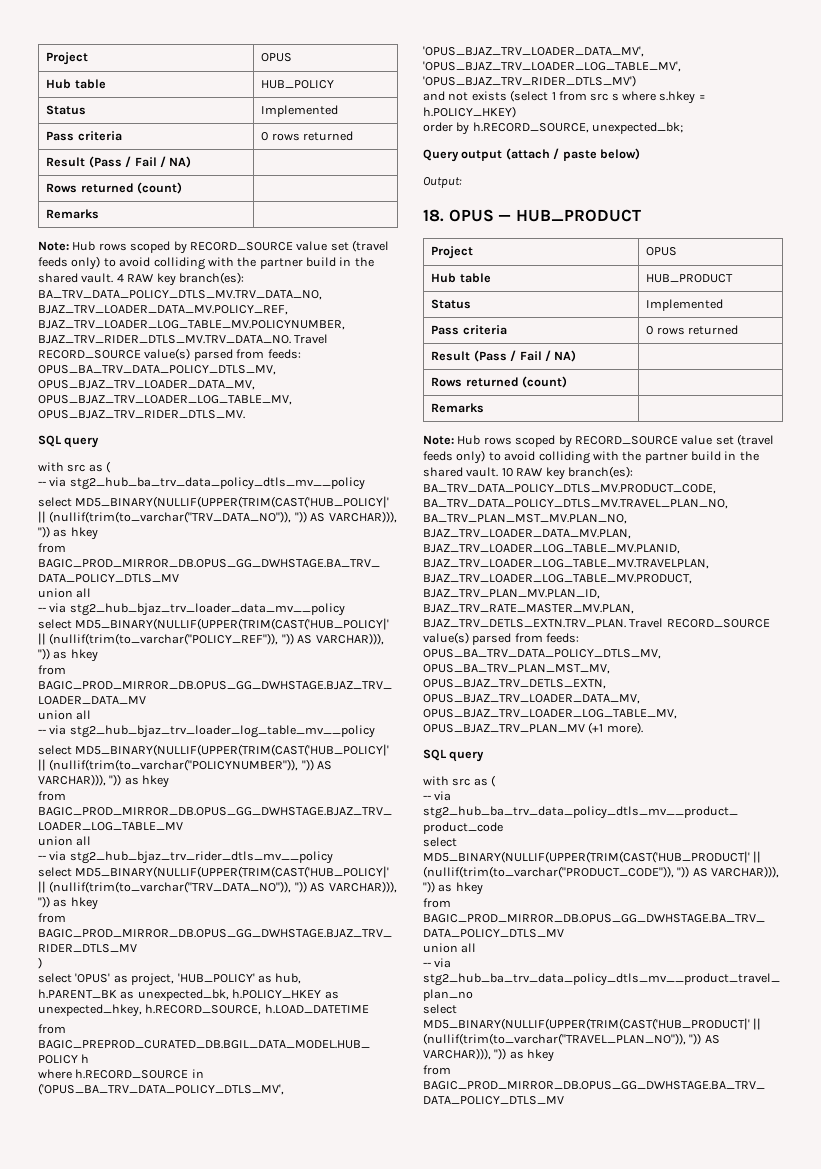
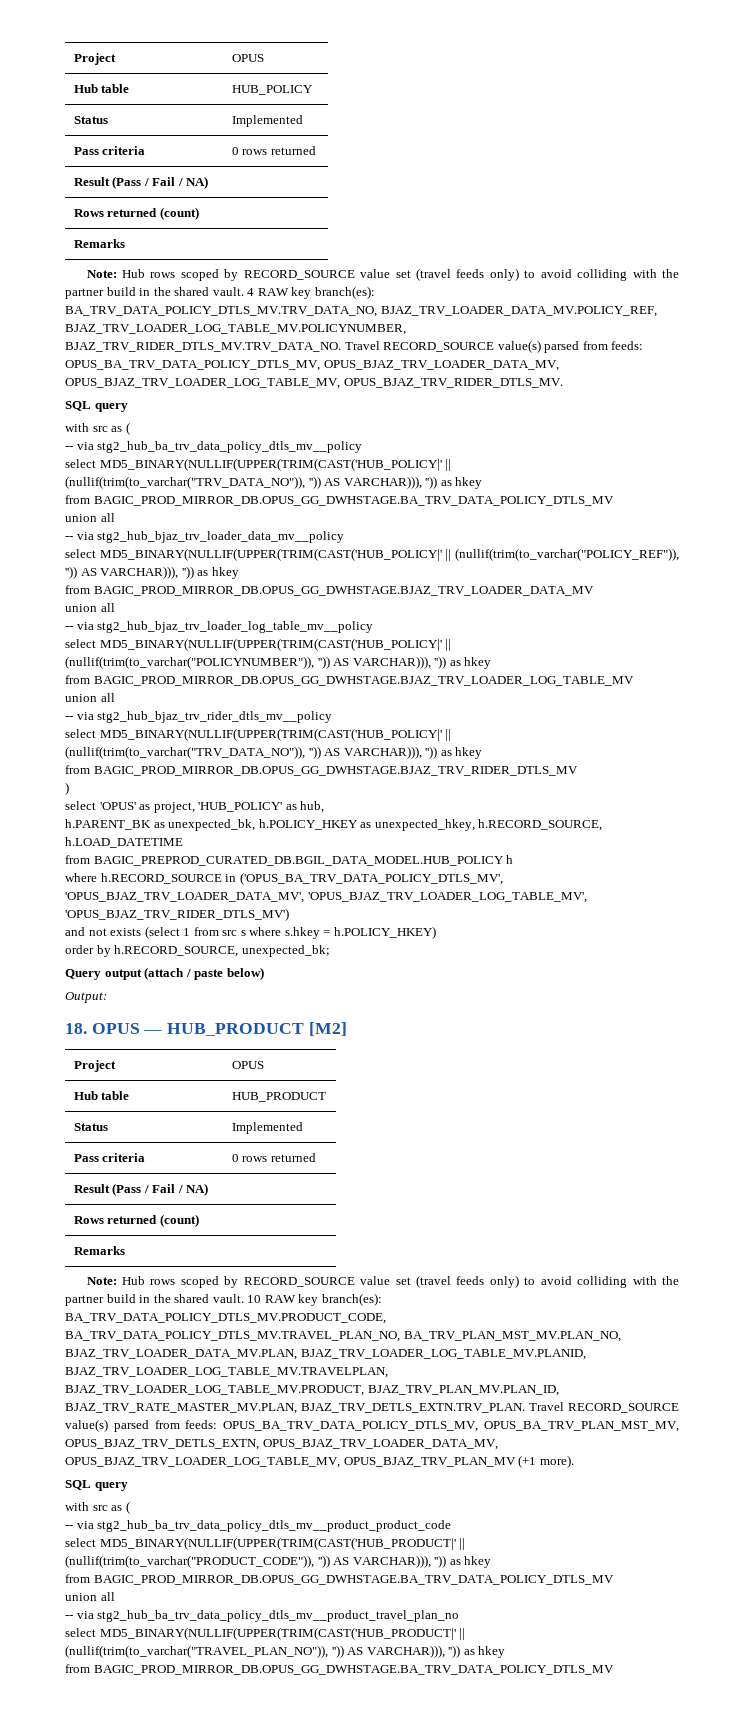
(641, 215) none -> [308,1022,347,1036] [M2]

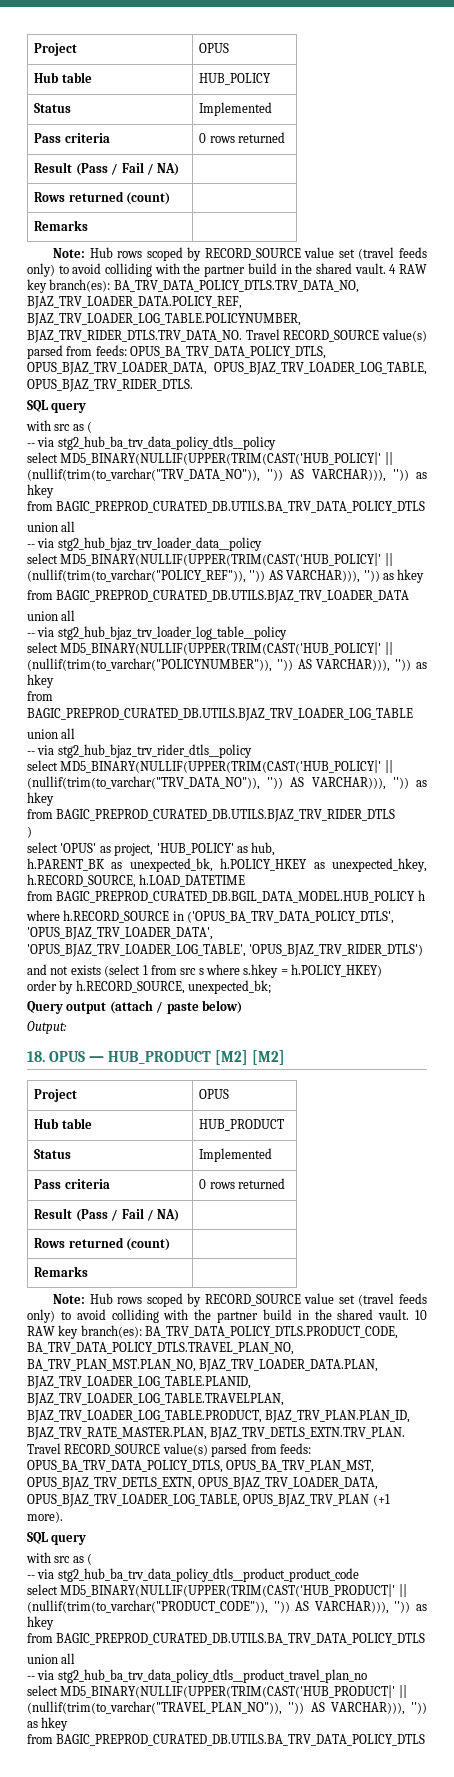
[65,306,657,317] [65,324,406,335] [65,340,644,353] [65,360,559,371] [65,378,563,389] [65,401,128,412] [65,422,130,435] [65,441,363,453] BA_TRV_DATA_POLICY_DTLS_MV.TRV_DATA_NO, BJAZ_TRV_LOADER_DATA_MV.POLICY_REF, BJAZ_TRV_LOADER_LOG_TABLE_MV.POLICYNUMBER, BJAZ_TRV_RIDER_DTLS_MV.TRV_DATA_NO. Travel RECORD_SOURCE value(s) parsed from feeds: OPUS_BA_TRV_DATA_POLICY_DTLS_MV, OPUS_BJAZ_TRV_LOADER_DATA_MV, OPUS_BJAZ_TRV_LOADER_LOG_TABLE_MV, OPUS_BJAZ_TRV_RIDER_DTLS_MV. // SQL query // with src as ( // -- via stg2_hub_ba_trv_data_policy_dtls_mv__policy -> [113,280,359,293] [27,296,242,309] [27,313,301,326] [27,329,427,343] [27,345,327,359] [27,362,427,375] [27,379,193,392] [27,400,87,413] [26,420,93,433] [27,436,276,450] BA_TRV_DATA_POLICY_DTLS.TRV_DATA_NO, BJAZ_TRV_LOADER_DATA.POLICY_REF, BJAZ_TRV_LOADER_LOG_TABLE.POLICYNUMBER, BJAZ_TRV_RIDER_DTLS.TRV_DATA_NO. Travel RECORD_SOURCE value(s) parsed from feeds: OPUS_BA_TRV_DATA_POLICY_DTLS, OPUS_BJAZ_TRV_LOADER_DATA, OPUS_BJAZ_TRV_LOADER_LOG_TABLE, OPUS_BJAZ_TRV_RIDER_DTLS. // SQL query // with src as ( // -- via stg2_hub_ba_trv_data_policy_dtls__policy
[93,496,614,506] [65,513,115,522] [65,531,345,543] BAGIC_PROD_MIRROR_DB.OPUS_GG_DWHSTAGE.BA_TRV_DATA_POLICY_DTLS_MV // union all // -- via stg2_hub_bjaz_trv_loader_data_mv__policy -> [56,501,426,513] [27,521,76,532] [27,537,262,551] BAGIC_PREPROD_CURATED_DB.UTILS.BA_TRV_DATA_POLICY_DTLS // union all // -- via stg2_hub_bjaz_trv_loader_data__policy
[93,586,594,596] [65,603,115,612] [65,621,374,633] BAGIC_PROD_MIRROR_DB.OPUS_GG_DWHSTAGE.BJAZ_TRV_LOADER_DATA_MV // union all // -- via stg2_hub_bjaz_trv_loader_log_table_mv__policy -> [56,590,410,603] [27,610,76,621] [27,626,287,640] BAGIC_PREPROD_CURATED_DB.UTILS.BJAZ_TRV_LOADER_DATA // union all // -- via stg2_hub_bjaz_trv_loader_log_table__policy
[93,676,634,686] [65,693,115,702] [65,711,333,723] BAGIC_PROD_MIRROR_DB.OPUS_GG_DWHSTAGE.BJAZ_TRV_LOADER_LOG_TABLE_MV // union all // -- via stg2_hub_bjaz_trv_rider_dtls_mv__policy -> [27,708,413,721] [27,728,76,739] [27,744,252,758] BAGIC_PREPROD_CURATED_DB.UTILS.BJAZ_TRV_LOADER_LOG_TABLE // union all // -- via stg2_hub_bjaz_trv_rider_dtls__policy
[93,766,578,776] BAGIC_PROD_MIRROR_DB.OPUS_GG_DWHSTAGE.BJAZ_TRV_RIDER_DTLS_MV -> [56,809,396,822] BAGIC_PREPROD_CURATED_DB.UTILS.BJAZ_TRV_RIDER_DTLS
[239,872,503,885] [65,892,587,903] [65,908,289,921] ('OPUS_BA_TRV_DATA_POLICY_DTLS_MV', 'OPUS_BJAZ_TRV_LOADER_DATA_MV', 'OPUS_BJAZ_TRV_LOADER_LOG_TABLE_MV', 'OPUS_BJAZ_TRV_RIDER_DTLS_MV') -> [187,911,395,924] [27,927,213,940] [27,944,424,957] ('OPUS_BA_TRV_DATA_POLICY_DTLS', 'OPUS_BJAZ_TRV_LOADER_DATA', 'OPUS_BJAZ_TRV_LOADER_LOG_TABLE', 'OPUS_BJAZ_TRV_RIDER_DTLS')
(347, 1029) none -> [251,1050,285,1065] [M2]
[65,1313,386,1324] [65,1331,621,1342] [65,1349,586,1360] [65,1367,388,1378] [65,1385,559,1396] [65,1403,297,1414] BA_TRV_DATA_POLICY_DTLS_MV.PRODUCT_CODE, BA_TRV_DATA_POLICY_DTLS_MV.TRAVEL_PLAN_NO, BA_TRV_PLAN_MST_MV.PLAN_NO, BJAZ_TRV_LOADER_DATA_MV.PLAN, BJAZ_TRV_LOADER_LOG_TABLE_MV.PLANID, BJAZ_TRV_LOADER_LOG_TABLE_MV.TRAVELPLAN, BJAZ_TRV_LOADER_LOG_TABLE_MV.PRODUCT, BJAZ_TRV_PLAN_MV.PLAN_ID, BJAZ_TRV_RATE_MASTER_MV.PLAN, -> [145,1326,399,1339] [27,1342,294,1355] [27,1359,379,1372] [27,1376,251,1389] [27,1393,284,1406] [27,1410,411,1423] [27,1427,207,1440] BA_TRV_DATA_POLICY_DTLS.PRODUCT_CODE, BA_TRV_DATA_POLICY_DTLS.TRAVEL_PLAN_NO, BA_TRV_PLAN_MST.PLAN_NO, BJAZ_TRV_LOADER_DATA.PLAN, BJAZ_TRV_LOADER_LOG_TABLE.PLANID, BJAZ_TRV_LOADER_LOG_TABLE.TRAVELPLAN, BJAZ_TRV_LOADER_LOG_TABLE.PRODUCT, BJAZ_TRV_PLAN.PLAN_ID, BJAZ_TRV_RATE_MASTER.PLAN,
[223,1421,679,1432] [65,1439,498,1450] [65,1457,516,1468] OPUS_BA_TRV_DATA_POLICY_DTLS_MV, OPUS_BA_TRV_PLAN_MST_MV, OPUS_BJAZ_TRV_DETLS_EXTN, OPUS_BJAZ_TRV_LOADER_DATA_MV, OPUS_BJAZ_TRV_LOADER_LOG_TABLE_MV, OPUS_BJAZ_TRV_PLAN_MV -> [27,1460,375,1473] [27,1477,379,1490] [27,1494,370,1507] OPUS_BA_TRV_DATA_POLICY_DTLS, OPUS_BA_TRV_PLAN_MST, OPUS_BJAZ_TRV_DETLS_EXTN, OPUS_BJAZ_TRV_LOADER_DATA, OPUS_BJAZ_TRV_LOADER_LOG_TABLE, OPUS_BJAZ_TRV_PLAN
[97,1520,452,1532] stg2_hub_ba_trv_data_policy_dtls_mv__product_product_code -> [57,1568,359,1582] stg2_hub_ba_trv_data_policy_dtls__product_product_code
[93,1575,614,1585] [65,1592,115,1601] [65,1610,460,1622] BAGIC_PROD_MIRROR_DB.OPUS_GG_DWHSTAGE.BA_TRV_DATA_POLICY_DTLS_MV // union all // -- via stg2_hub_ba_trv_data_policy_dtls_mv__product_travel_plan_no -> [56,1633,426,1645] [27,1653,76,1664] [27,1669,367,1683] BAGIC_PREPROD_CURATED_DB.UTILS.BA_TRV_DATA_POLICY_DTLS // union all // -- via stg2_hub_ba_trv_data_policy_dtls__product_travel_plan_no
[93,1665,614,1675] BAGIC_PROD_MIRROR_DB.OPUS_GG_DWHSTAGE.BA_TRV_DATA_POLICY_DTLS_MV -> [56,1734,426,1746] BAGIC_PREPROD_CURATED_DB.UTILS.BA_TRV_DATA_POLICY_DTLS

